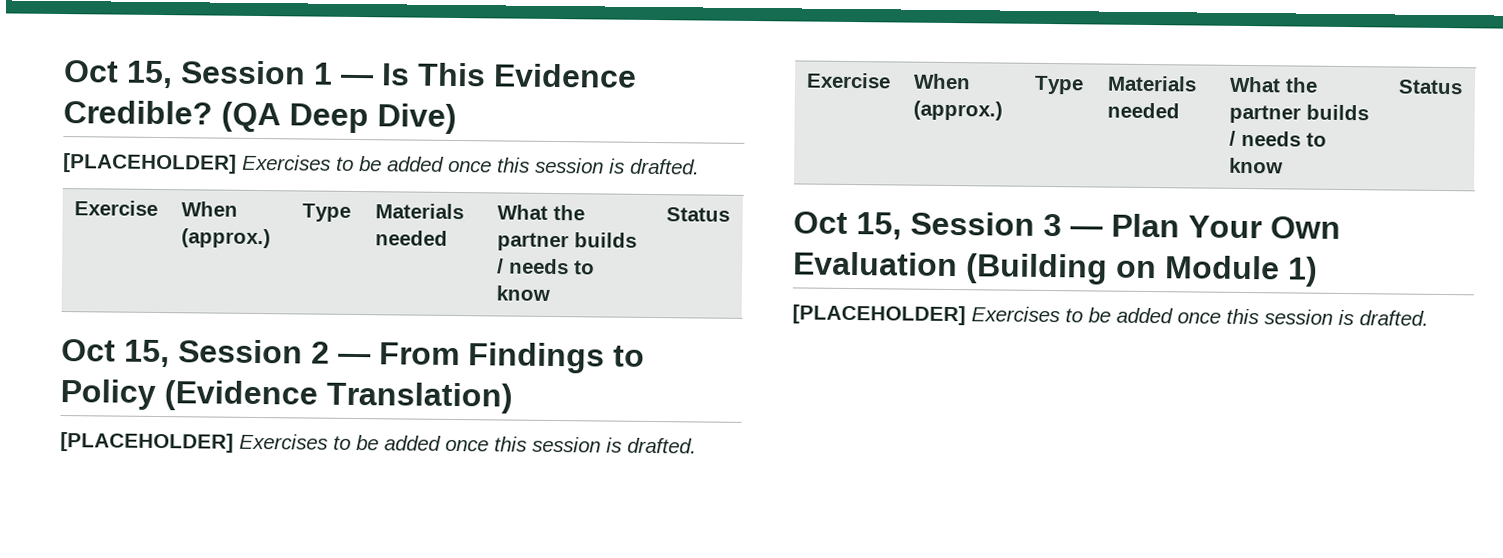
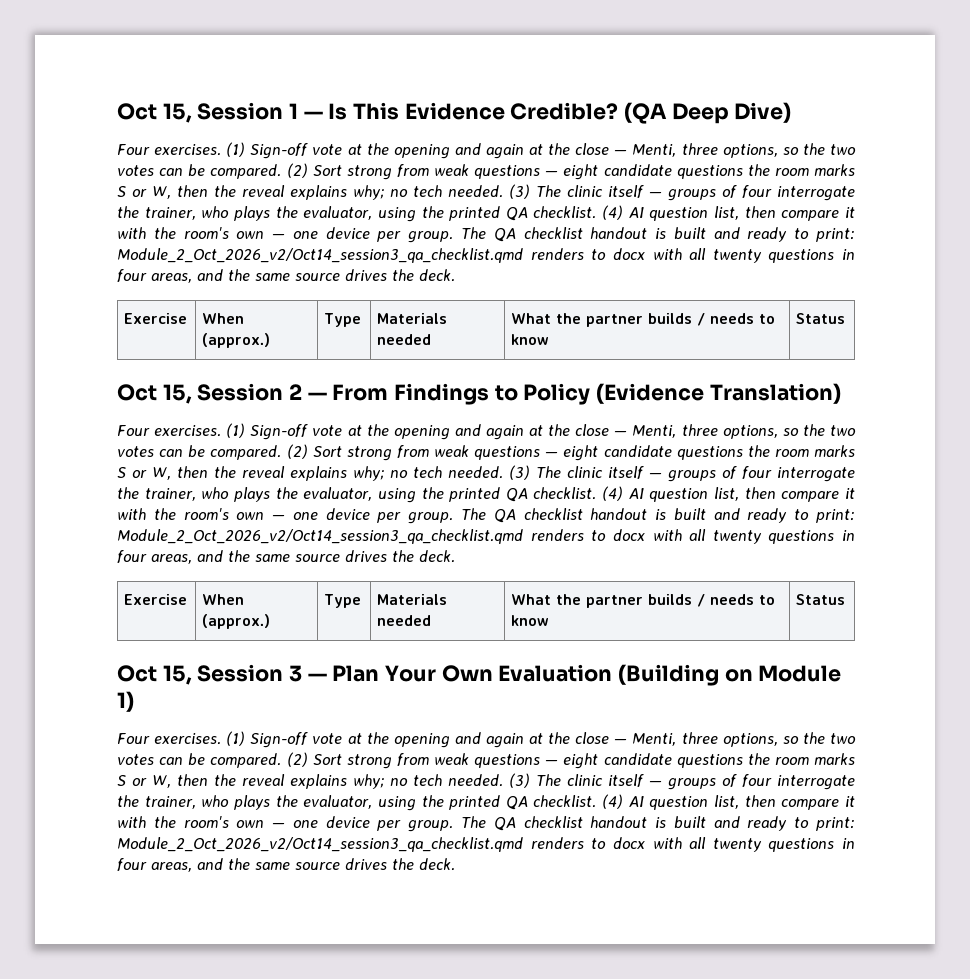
[63,153,700,175] [PLACEHOLDER] Exercises to be added once this session is drafted. -> [117,142,856,159] [117,163,855,180] [117,184,855,201] [117,205,855,222] [117,227,856,243] [117,248,855,263] [117,269,455,283] Four exercises. (1) Sign-off vote at the opening and again at the close — Menti, three options, so the two votes can be compared. (2) Sort strong from weak questions — eight candidate questions the room marks S or W, then the reveal explains why; no tech needed. (3) The clinic itself — groups of four interrogate the trainer, who plays the evaluator, using the printed QA checklist. (4) AI question list, then compare it with the room's own — one device per group. The QA checklist handout is built and ready to print: Module_2_Oct_2026_v2/Oct14_session3_qa_checklist.qmd renders to docx with all twenty questions in four areas, and the same source drives the deck.
[60,432,697,454] [PLACEHOLDER] Exercises to be added once this session is drafted. -> [117,423,856,440] [117,444,855,461] [117,465,855,482] [117,486,855,503] [117,508,856,524] [117,529,855,544] [117,550,455,564] Four exercises. (1) Sign-off vote at the opening and again at the close — Menti, three options, so the two votes can be compared. (2) Sort strong from weak questions — eight candidate questions the room marks S or W, then the reveal explains why; no tech needed. (3) The clinic itself — groups of four interrogate the trainer, who plays the evaluator, using the printed QA checklist. (4) AI question list, then compare it with the room's own — one device per group. The QA checklist handout is built and ready to print: Module_2_Oct_2026_v2/Oct14_session3_qa_checklist.qmd renders to docx with all twenty questions in four areas, and the same source drives the deck.
[792,304,1429,326] [PLACEHOLDER] Exercises to be added once this session is drafted. -> [117,731,856,748] [117,752,855,769] [117,773,855,790] [117,794,855,811] [117,816,856,832] [117,837,855,852] [117,858,455,872] Four exercises. (1) Sign-off vote at the opening and again at the close — Menti, three options, so the two votes can be compared. (2) Sort strong from weak questions — eight candidate questions the room marks S or W, then the reveal explains why; no tech needed. (3) The clinic itself — groups of four interrogate the trainer, who plays the evaluator, using the printed QA checklist. (4) AI question list, then compare it with the room's own — one device per group. The QA checklist handout is built and ready to print: Module_2_Oct_2026_v2/Oct14_session3_qa_checklist.qmd renders to docx with all twenty questions in four areas, and the same source drives the deck.

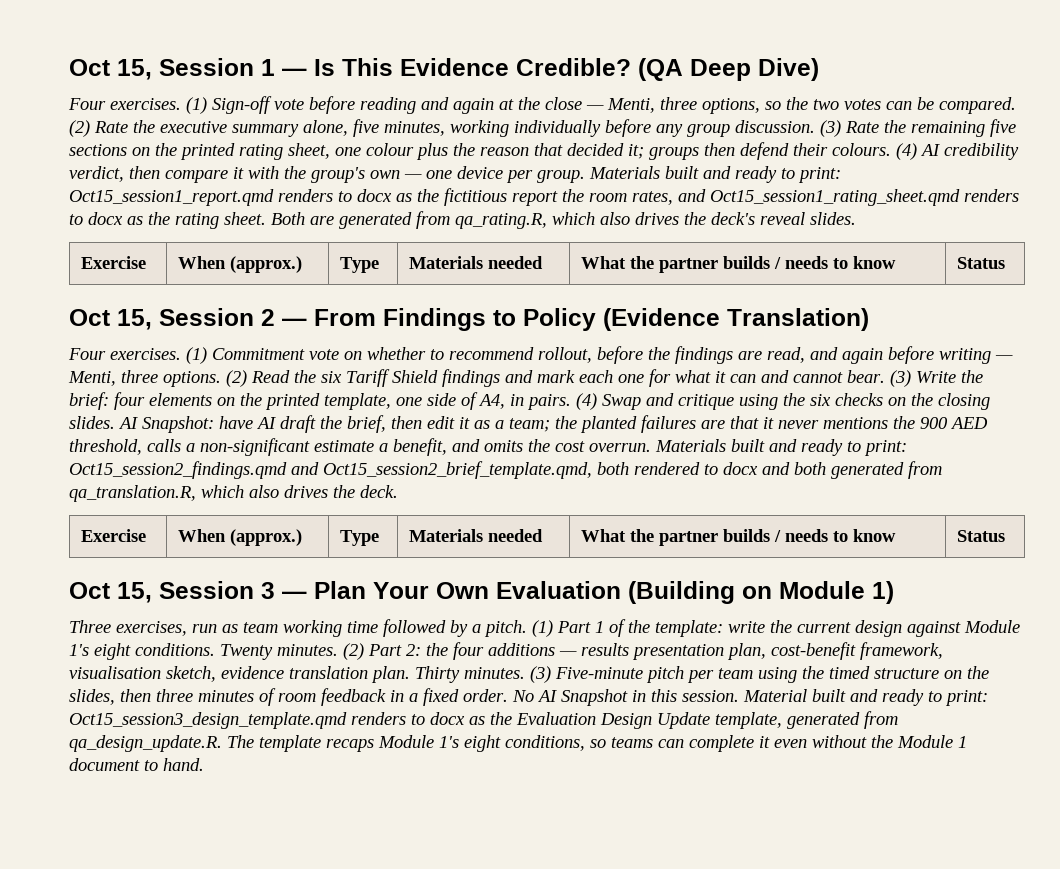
[347,143,450,159] at the opening -> [309,96,416,114] before reading
[312,164,855,180] [117,184,855,201] [117,205,855,222] [117,227,856,243] [117,248,855,263] [117,269,455,283] Sort strong from weak questions — eight candidate questions the room marks S or W, then the reveal explains why; no tech needed. (3) The clinic itself — groups of four interrogate the trainer, who plays the evaluator, using the printed QA checklist. (4) AI question list, then compare it with the room's own — one device per group. The QA checklist handout is built and ready to print: Module_2_Oct_2026_v2/Oct14_session3_qa_checklist.qmd renders to docx with all twenty questions in four areas, and the same source drives the deck. -> [94,119,1016,137] [69,142,1019,160] [69,166,841,183] [69,188,1019,206] [69,211,856,229] Rate the executive summary alone, five minutes, working individually before any group discussion. (3) Rate the remaining five sections on the printed rating sheet, one colour plus the reason that decided it; groups then defend their colours. (4) AI credibility verdict, then compare it with the group's own — one device per group. Materials built and ready to print: Oct15_session1_report.qmd renders to docx as the fictitious report the room rates, and Oct15_session1_rating_sheet.qmd renders to docx as the rating sheet. Both are generated from qa_rating.R, which also drives the deck's reveal slides.
[250,424,856,440] [117,444,855,461] [117,465,855,482] [117,486,855,503] [117,508,856,524] [117,529,855,544] [117,550,340,564] Sign-off vote at the opening and again at the close — Menti, three options, so the two votes can be compared. (2) Sort strong from weak questions — eight candidate questions the room marks S or W, then the reveal explains why; no tech needed. (3) The clinic itself — groups of four interrogate the trainer, who plays the evaluator, using the printed QA checklist. (4) AI question list, then compare it with the room's own — one device per group. The QA checklist handout is built and ready to print: Module_2_Oct_2026_v2/Oct14_session3_qa_checklist.qmd renders to docx with all twenty questions in four areas, and the same source -> [212,346,1013,364] [68,369,983,387] [69,392,990,410] [69,415,988,433] [69,438,907,456] [69,461,942,479] [69,485,279,502] Commitment vote on whether to recommend rollout, before the findings are read, and again before writing — Menti, three options. (2) Read the six Tariff Shield findings and mark each one for what it can and cannot bear. (3) Write the brief: four elements on the printed template, one side of A4, in pairs. (4) Swap and critique using the six checks on the closing slides. AI Snapshot: have AI draft the brief, then edit it as a team; the planted failures are that it never mentions the 900 AED threshold, calls a non-significant estimate a benefit, and omits the cost overrun. Materials built and ready to print: Oct15_session2_findings.qmd and Oct15_session2_brief_template.qmd, both rendered to docx and both generated from qa_translation.R, which also
[117,731,856,748] [117,752,855,769] [117,773,855,790] [117,794,855,811] [117,816,856,832] [117,837,855,852] [117,858,455,872] Four exercises. (1) Sign-off vote at the opening and again at the close — Menti, three options, so the two votes can be compared. (2) Sort strong from weak questions — eight candidate questions the room marks S or W, then the reveal explains why; no tech needed. (3) The clinic itself — groups of four interrogate the trainer, who plays the evaluator, using the printed QA checklist. (4) AI question list, then compare it with the room's own — one device per group. The QA checklist handout is built and ready to print: Module_2_Oct_2026_v2/Oct14_session3_qa_checklist.qmd renders to docx with all twenty questions in four areas, and the same source drives the deck. -> [69,619,1020,637] [69,642,943,660] [69,666,989,683] [69,688,988,706] [69,711,898,729] [69,735,967,752] [69,758,204,771] Three exercises, run as team working time followed by a pitch. (1) Part 1 of the template: write the current design against Module 1's eight conditions. Twenty minutes. (2) Part 2: the four additions — results presentation plan, cost-benefit framework, visualisation sketch, evidence translation plan. Thirty minutes. (3) Five-minute pitch per team using the timed structure on the slides, then three minutes of room feedback in a fixed order. No AI Snapshot in this session. Material built and ready to print: Oct15_session3_design_template.qmd renders to docx as the Evaluation Design Update template, generated from qa_design_update.R. The template recaps Module 1's eight conditions, so teams can complete it even without the Module 1 document to hand.

